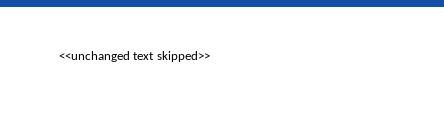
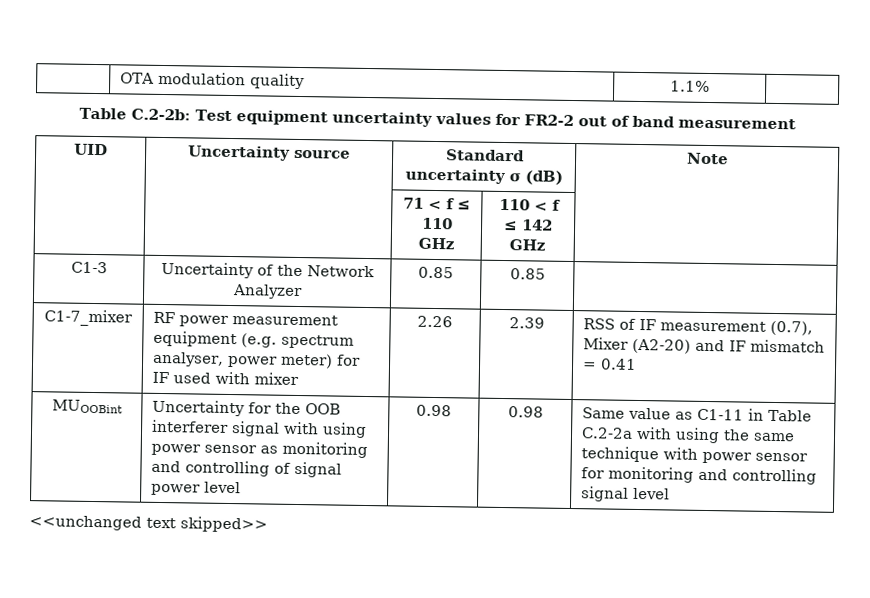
(59, 56) none -> [120,71,306,90] [670,80,710,92] [79,107,796,130] [74,143,108,156] [188,145,351,161] [445,149,525,162] [404,168,563,185] [686,152,729,165] [403,197,471,210] [421,217,453,230] [417,237,455,250] [498,198,561,211] [504,219,553,231] [509,239,546,251] [70,261,108,274] [161,261,375,279] [231,284,303,300] [418,266,454,279] [509,268,546,280] [44,309,133,327] [153,311,339,327] [153,330,355,349] [152,351,362,369] [152,371,300,386] [417,315,453,328] [508,317,545,329] [583,318,814,336] [583,337,826,354] [582,358,638,370] [52,399,123,414] [152,399,342,417] [152,419,368,439] [151,441,369,459] [151,460,343,478] [151,481,242,496] [416,404,452,417] [507,406,544,418] [582,407,813,422] [581,426,796,444] [581,446,809,464] [581,466,818,485] [581,486,671,502] | OTA modulation quality | 1.1% | // Table C.2-2b: Test equipment uncertainty values for FR2-2 out of band measurement // UID | Uncertainty source | Standard uncertainty σ (dB) | Note // | | 71 < f ≤ 110 GHz | 110 < f ≤ 142 GHz | // C1-3 | Uncertainty of the Network Analyzer | 0.85 | 0.85 | // C1-7_mixer | RF power measurement equipment (e.g. spectrum analyser, power meter) for IF used with mixer | 2.26 | 2.39 | RSS of IF measurement (0.7), Mixer (A2-20) and IF mismatch = 0.41 // MUOOBint | Uncertainty for the OOB interferer signal with using power sensor as monitoring and controlling of signal power level | 0.98 | 0.98 | Same value as C1-11 in Table C.2-2a with using the same technique with power sensor for monitoring and controlling signal level //

